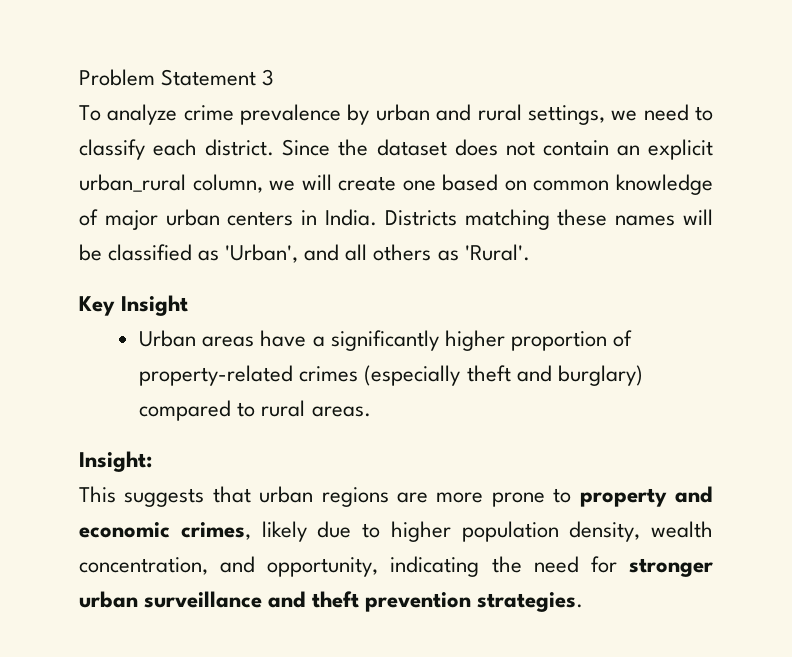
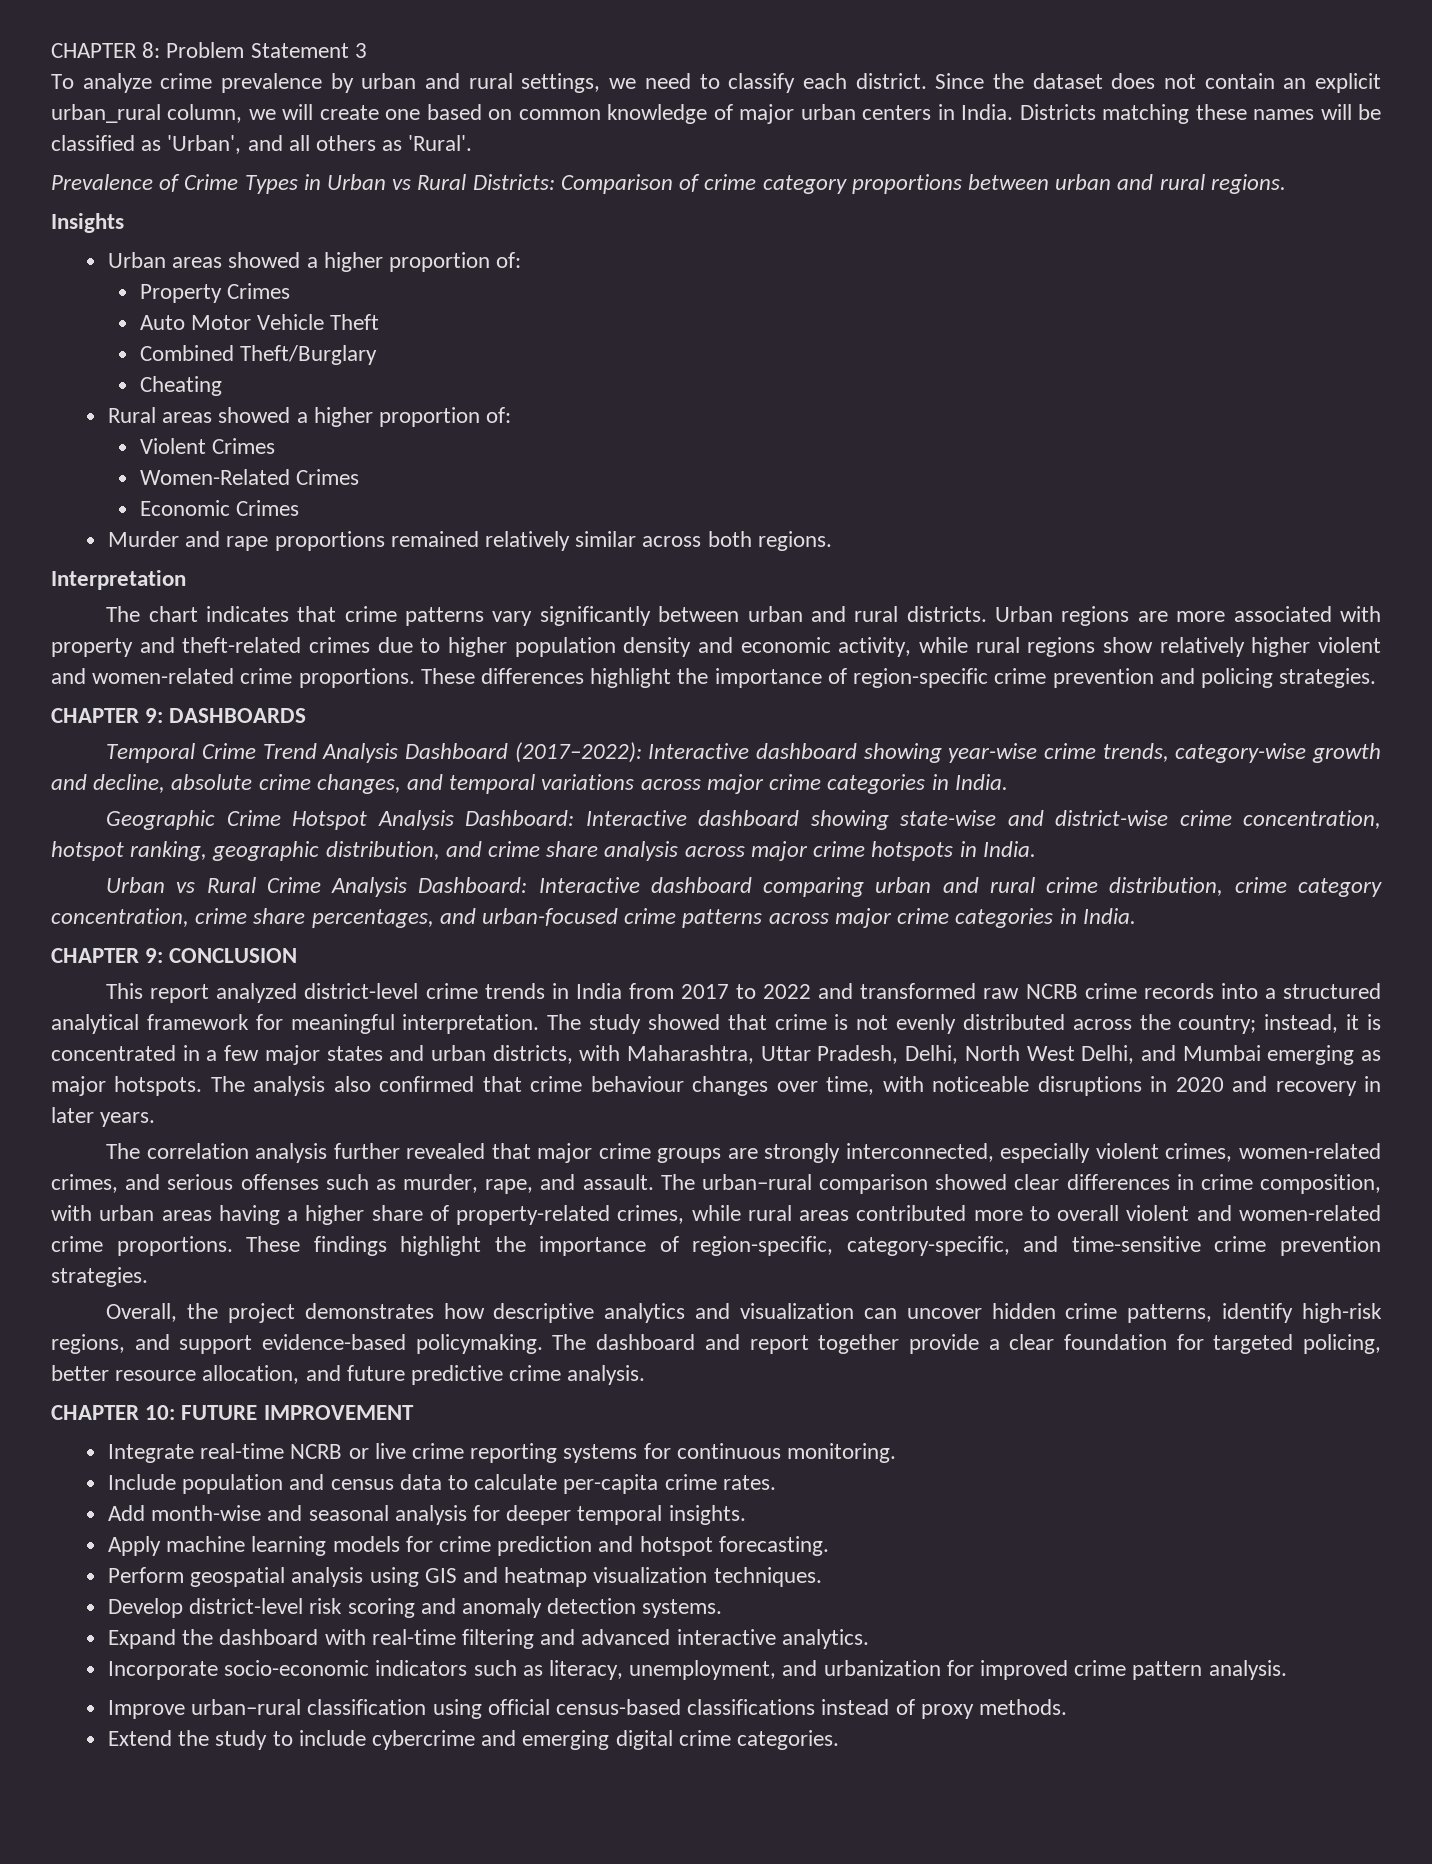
(79, 77) none -> [51,42,161,58] CHAPTER 8:
[79,295,189,316] [139,330,632,351] [139,365,643,386] [139,400,371,421] [79,451,152,472] [79,486,713,507] [79,521,713,542] [79,556,713,577] [79,591,584,612] Key Insight // Urban areas have a significantly higher proportion of property-related crimes (especially theft and burglary) compared to rural areas. // Insight: // This suggests that urban regions are more prone to property and economic crimes, likely due to higher population density, wealth concentration, and opportunity, indicating the need for stronger urban surveillance and theft prevention strategies. -> [51,174,1286,194] [51,213,124,233] [107,252,522,272] [139,283,290,303] [139,314,380,330] [139,345,377,365] [139,376,222,396] [107,407,512,427] [139,438,275,454] [139,469,359,485] [139,500,299,516] [107,531,832,551] [51,570,186,590] [106,606,1381,626] [51,637,1381,657] [51,668,1377,688] [51,708,307,723] [106,742,1381,763] [51,774,1008,794] [106,810,1382,830] [51,841,1036,861] [106,877,1382,897] [51,908,1136,928] [51,948,298,963] [106,983,1382,1003] [51,1014,1382,1034] [51,1045,1382,1065] [51,1076,1381,1096] [51,1107,156,1127] [106,1143,1381,1163] [51,1174,1382,1194] [51,1205,1382,1225] [51,1236,1381,1256] [51,1267,148,1287] [106,1303,1382,1323] [51,1334,1381,1354] [51,1365,646,1385] [51,1405,414,1420] [107,1443,897,1463] [107,1474,776,1494] [107,1505,746,1525] [107,1536,829,1556] [107,1567,822,1587] [107,1598,723,1618] [107,1629,869,1649] [107,1660,1287,1680] [107,1699,1068,1719] [107,1730,840,1750] Prevalence of Crime Types in Urban vs Rural Districts: Comparison of crime category proportions between urban and rural regions. // Insights // Urban areas showed a higher proportion of: // Property Crimes // Auto Motor Vehicle Theft // Combined Theft/Burglary // Cheating // Rural areas showed a higher proportion of: // Violent Crimes // Women-Related Crimes // Economic Crimes // Murder and rape proportions remained relatively similar across both regions. // Interpretation // The chart indicates that crime patterns vary significantly between urban and rural districts. Urban regions are more associated with property and theft-related crimes due to higher population density and economic activity, while rural regions show relatively higher violent and women-related crime proportions. These differences highlight the importance of region-specific crime prevention and policing strategies. // CHAPTER 9: DASHBOARDS // Temporal Crime Trend Analysis Dashboard (2017–2022): Interactive dashboard showing year-wise crime trends, category-wise growth and decline, absolute crime changes, and temporal variations across major crime categories in India. // Geographic Crime Hotspot Analysis Dashboard: Interactive dashboard showing state-wise and district-wise crime concentration, hotspot ranking, geographic distribution, and crime share analysis across major crime hotspots in India. // Urban vs Rural Crime Analysis Dashboard: Interactive dashboard comparing urban and rural crime distribution, crime category concentration, crime share percentages, and urban-focused crime patterns across major crime categories in India. // CHAPTER 9: CONCLUSION // This report analyzed district-level crime trends in India from 2017 to 2022 and transformed raw NCRB crime records into a structured analytical framework for meaningful interpretation. The study showed that crime is not evenly distributed across the country; instead, it is concentrated in a few major states and urban districts, with Maharashtra, Uttar Pradesh, Delhi, North West Delhi, and Mumbai emerging as major hotspots. The analysis also confirmed that crime behaviour changes over time, with noticeable disruptions in 2020 and recovery in later years. // The correlation analysis further revealed that major crime groups are strongly interconnected, especially violent crimes, women-related crimes, and serious offenses such as murder, rape, and assault. The urban–rural comparison showed clear differences in crime composition, with urban areas having a higher share of property-related crimes, while rural areas contributed more to overall violent and women-related crime proportions. These findings highlight the importance of region-specific, category-specific, and time-sensitive crime prevention strategies. // Overall, the project demonstrates how descriptive analytics and visualization can uncover hidden crime patterns, identify high-risk regions, and support evidence-based policymaking. The dashboard and report together provide a clear foundation for targeted policing, better resource allocation, and future predictive crime analysis. // CHAPTER 10: FUTURE IMPROVEMENT // Integrate real-time NCRB or live crime reporting systems for continuous monitoring. // Include population and census data to calculate per-capita crime rates. // Add month-wise and seasonal analysis for deeper temporal insights. // Apply machine learning models for crime prediction and hotspot forecasting. // Perform geospatial analysis using GIS and heatmap visualization techniques. // Develop district-level risk scoring and anomaly detection systems. // Expand the dashboard with real-time filtering and advanced interactive analytics. // Incorporate socio-economic indicators such as literacy, unemployment, and urbanization for improved crime pattern analysis. // Improve urban–rural classification using official census-based classifications instead of proxy methods. // Extend the study to include cybercrime and emerging digital crime categories.

